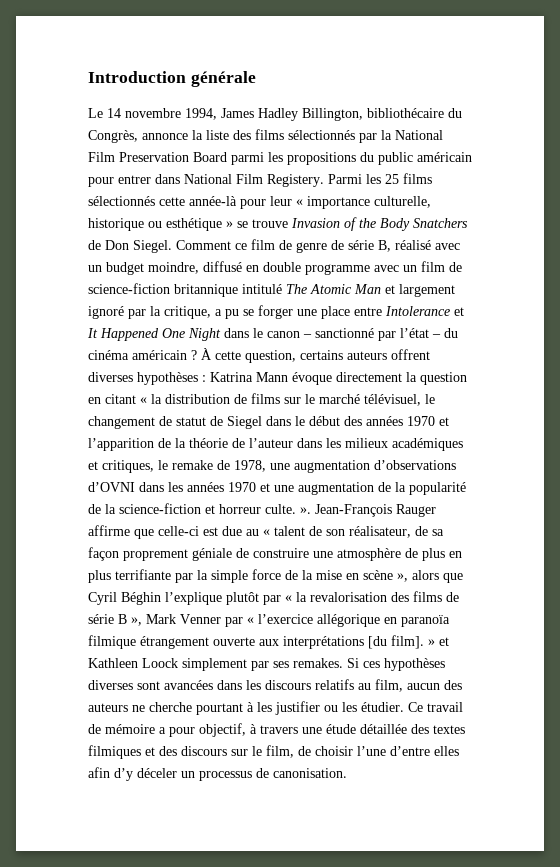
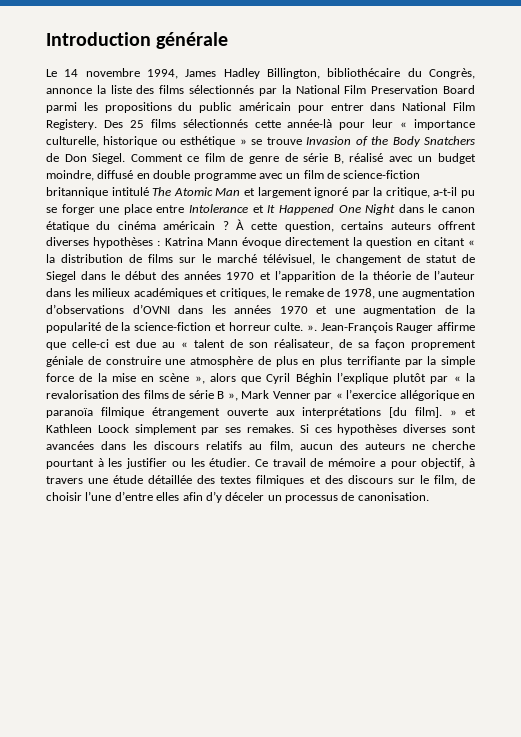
[328,174,381,184] Parmi les -> [103,120,123,128] Des
[215,309,222,316] a -> [433,187,458,196] a-t-il
[303,328,441,341] – sanctionné par l’état – -> [46,221,89,232] étatique

